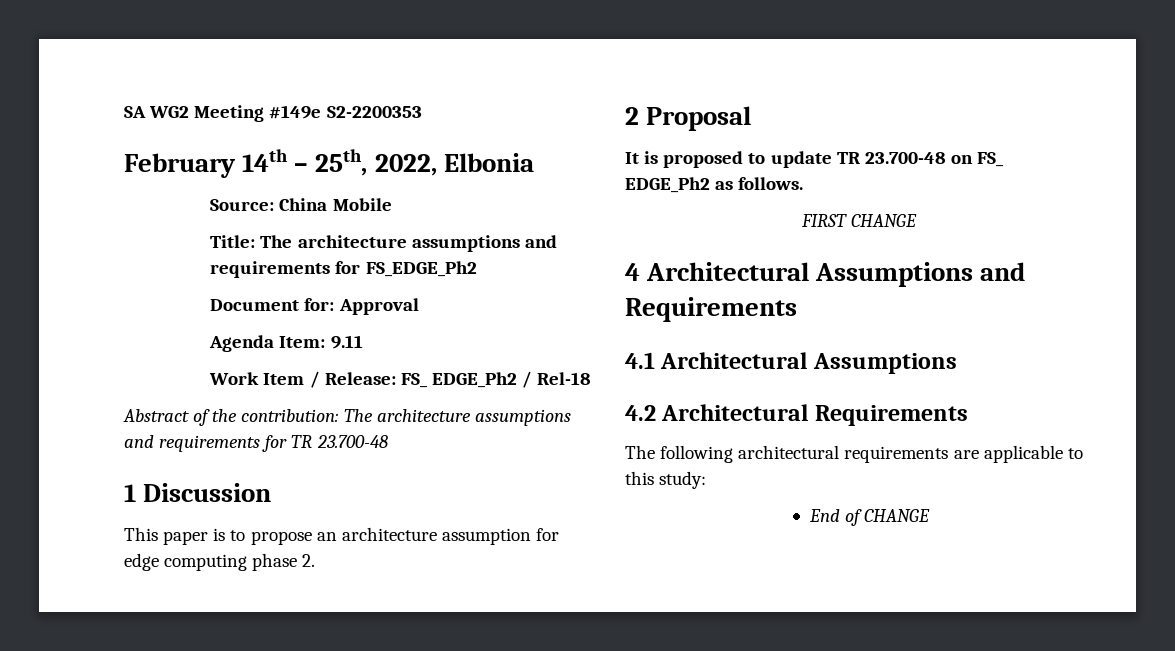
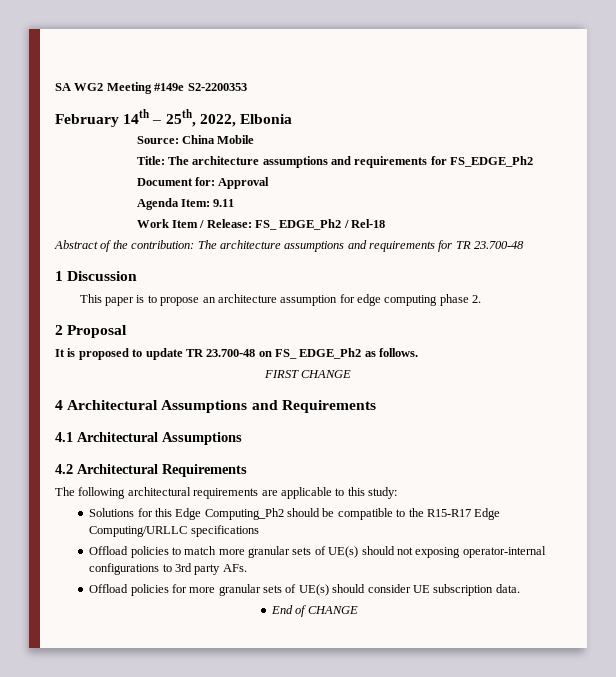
(707, 480) none -> [89,508,501,520] [89,525,259,537] [89,546,546,558] [89,563,247,575] [89,584,520,596] // Solutions for this Edge Computing_Ph2 should be compatible to the R15-R17 Edge Computing/URLLC specifications // Offload policies to match more granular sets of UE(s) should not exposing operator-internal configurations to 3rd party AFs. // Offload policies for more granular sets of UE(s) should consider UE subscription data.

